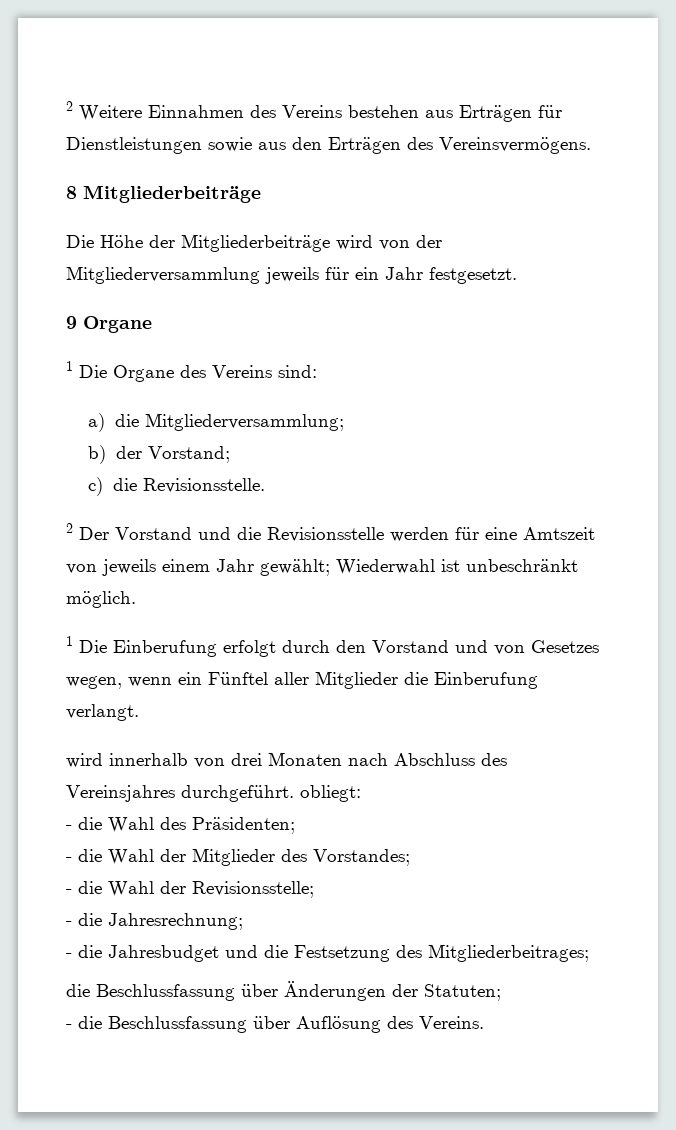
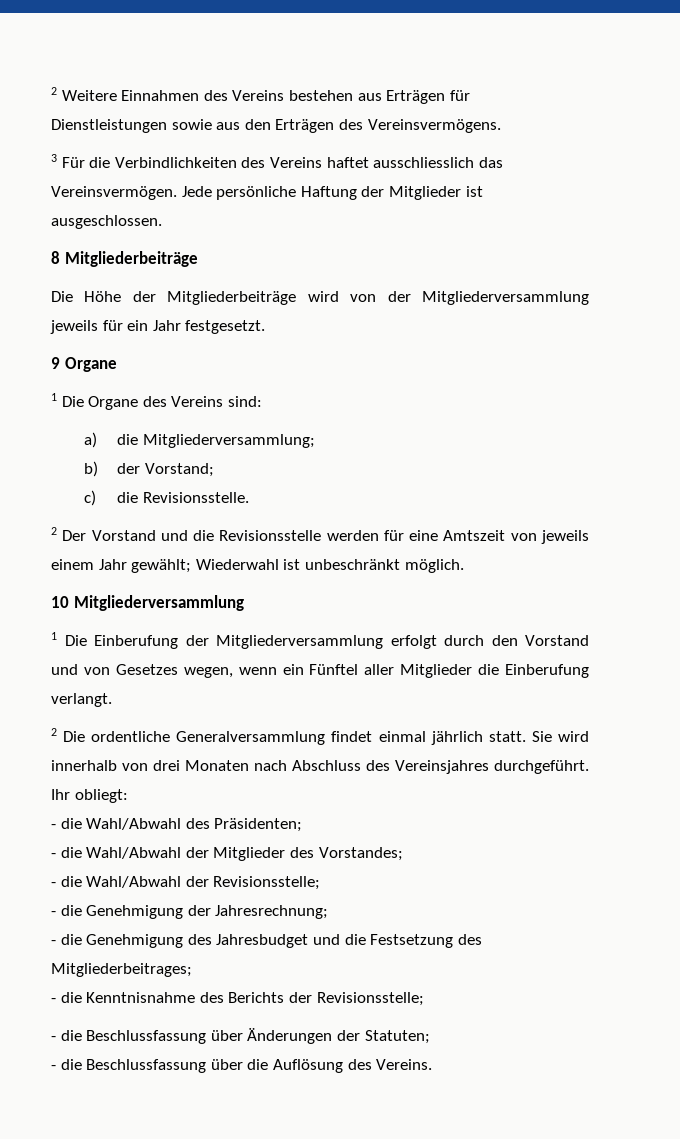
(591, 145) none -> [51,154,503,168] [51,186,483,200] [51,215,162,229] // 3 Für die Verbindlichkeiten des Vereins haftet ausschliesslich das Vereinsvermögen. Jede persönliche Haftung der Mitglieder ist ausgeschlossen.
(136, 599) none -> [51,595,244,611] // 10 Mitgliederversammlung
(217, 648) none -> [185,635,383,649] der Mitgliederversammlung
(139, 712) none -> [51,728,552,745] 2 Die ordentliche Generalversammlung findet einmal jährlich statt. Sie
(294, 793) none -> [51,789,70,800] Ihr
[108,817,154,833] Wahl -> [86,818,182,830] Wahl/Abwahl
[108,849,154,865] Wahl -> [86,847,182,859] Wahl/Abwahl
[108,881,314,898] [66,913,102,926] Wahl der Revisionsstelle; // - die -> [86,876,321,890] [51,905,211,919] Wahl/Abwahl der Revisionsstelle; // - die Genehmigung der
(102, 951) none -> [86,934,212,948] Genehmigung des
(589, 953) none -> [51,992,424,1006] [51,1036,56,1041] - die Kenntnisnahme des Berichts der Revisionsstelle; // -
(290, 1022) none -> [247,1059,269,1070] die

